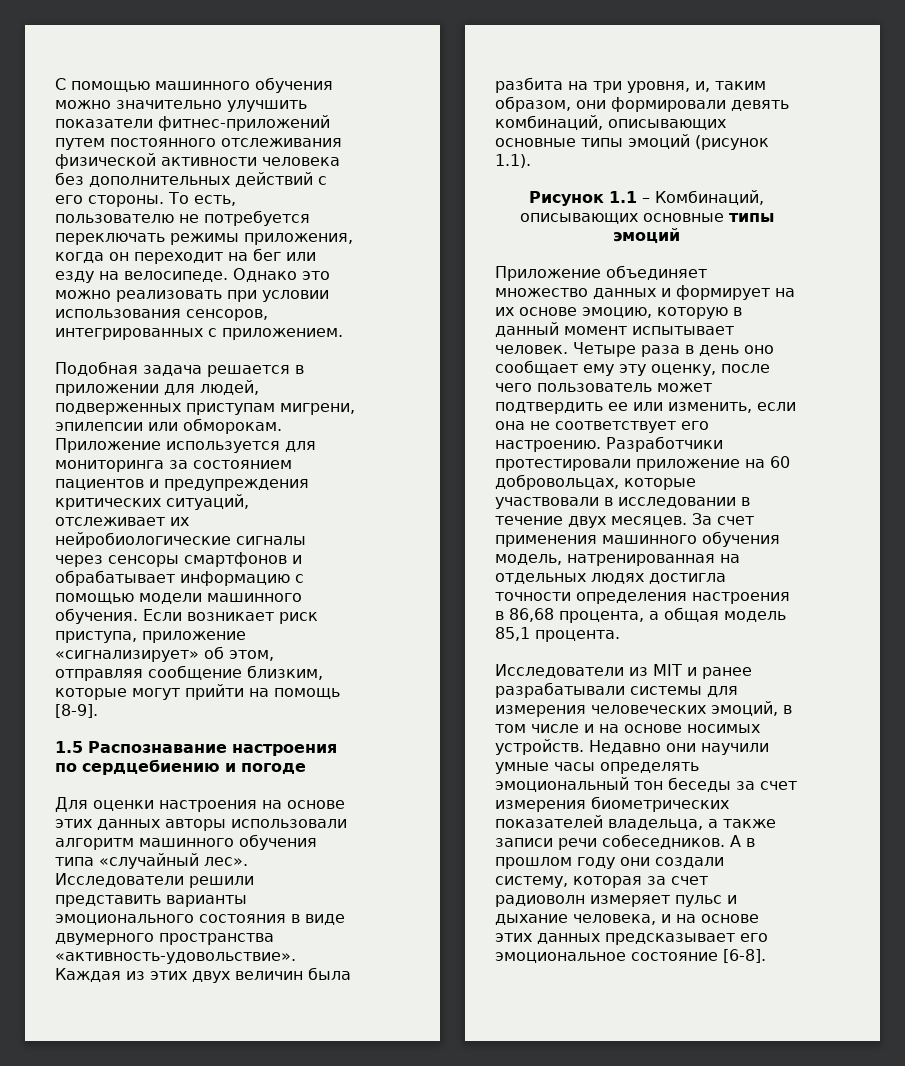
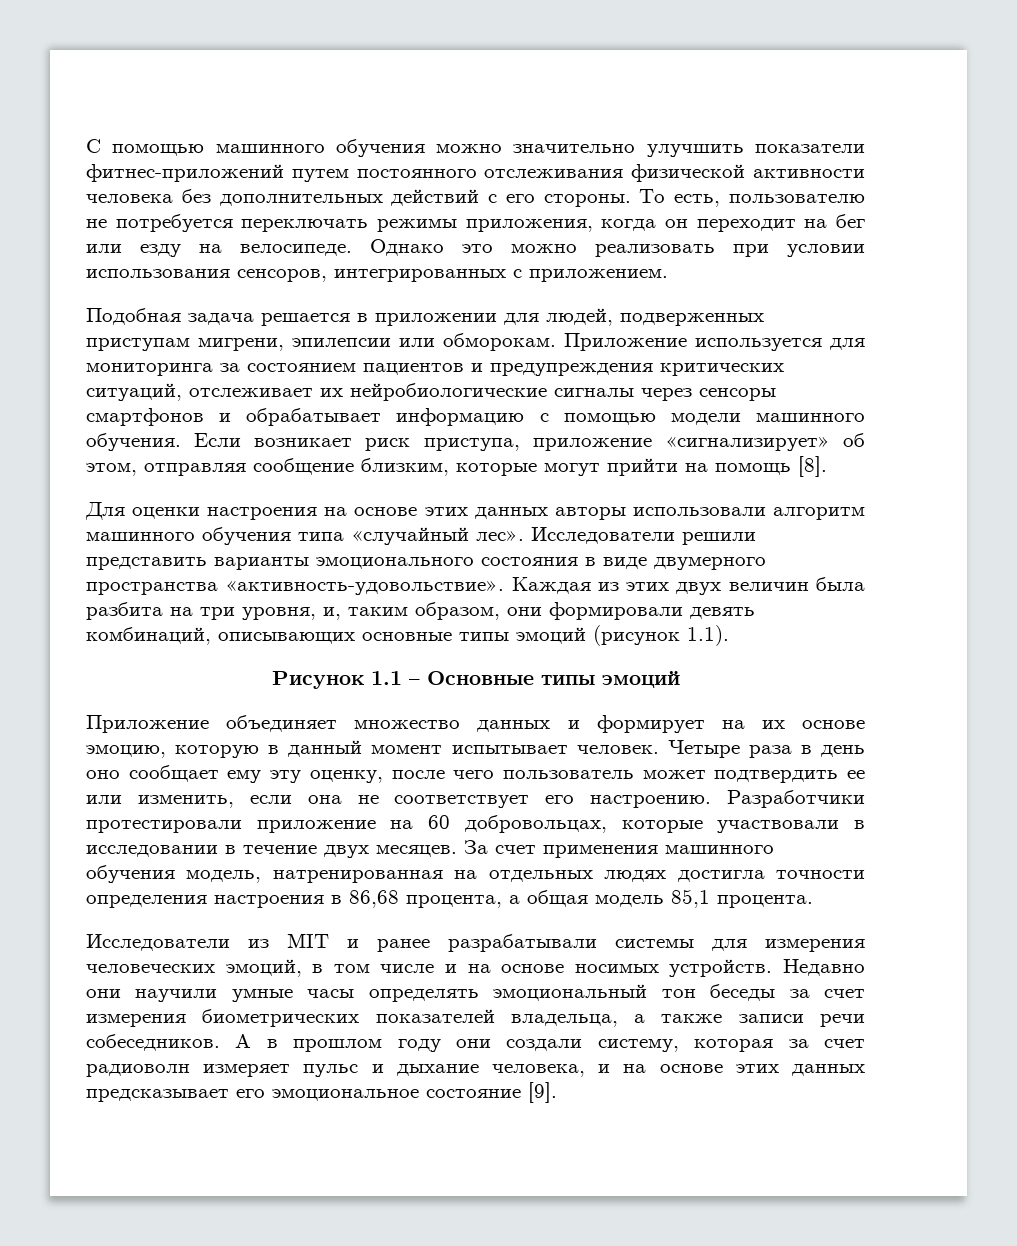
[55,704,98,718] [55,741,337,756] [55,759,306,775] [8-9]. // 1.5 Распознавание настроения по сердцебиению и погоде -> [798,456,827,477] [8].
[655,190,764,205] [519,213,724,224] Комбинаций, описывающих основные -> [426,671,534,685] Основные
[723,949,766,963] [6-8]. -> [528,1082,557,1103] [9].

